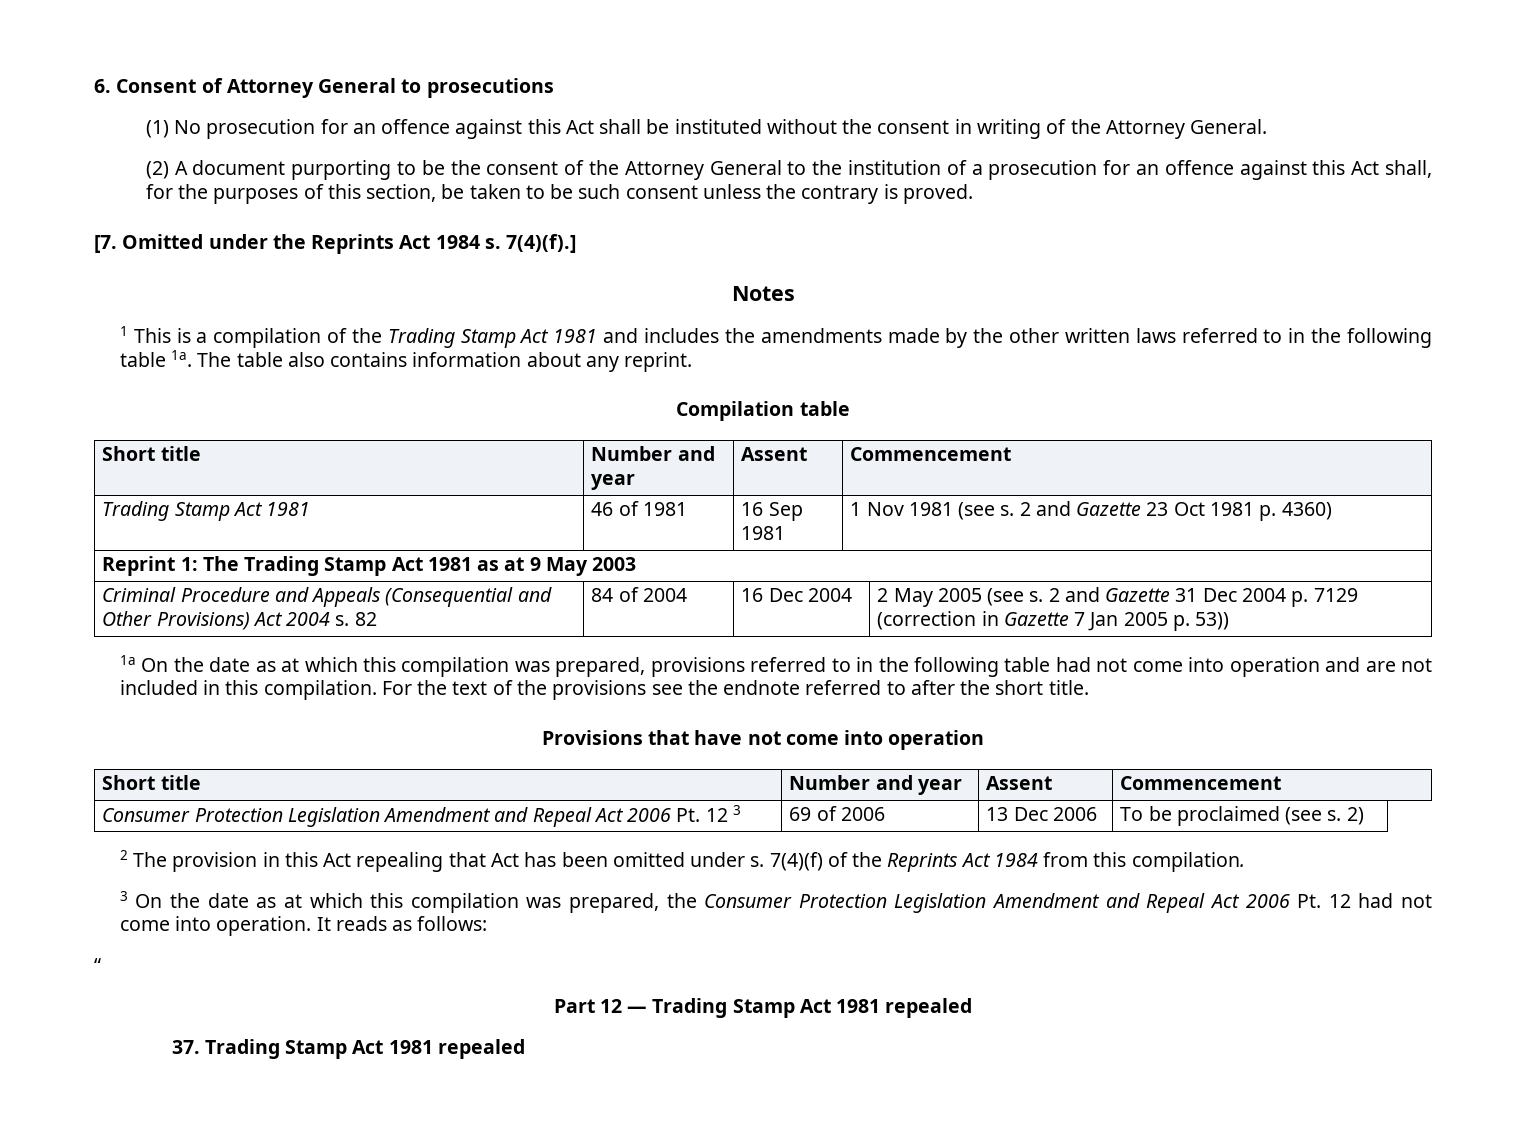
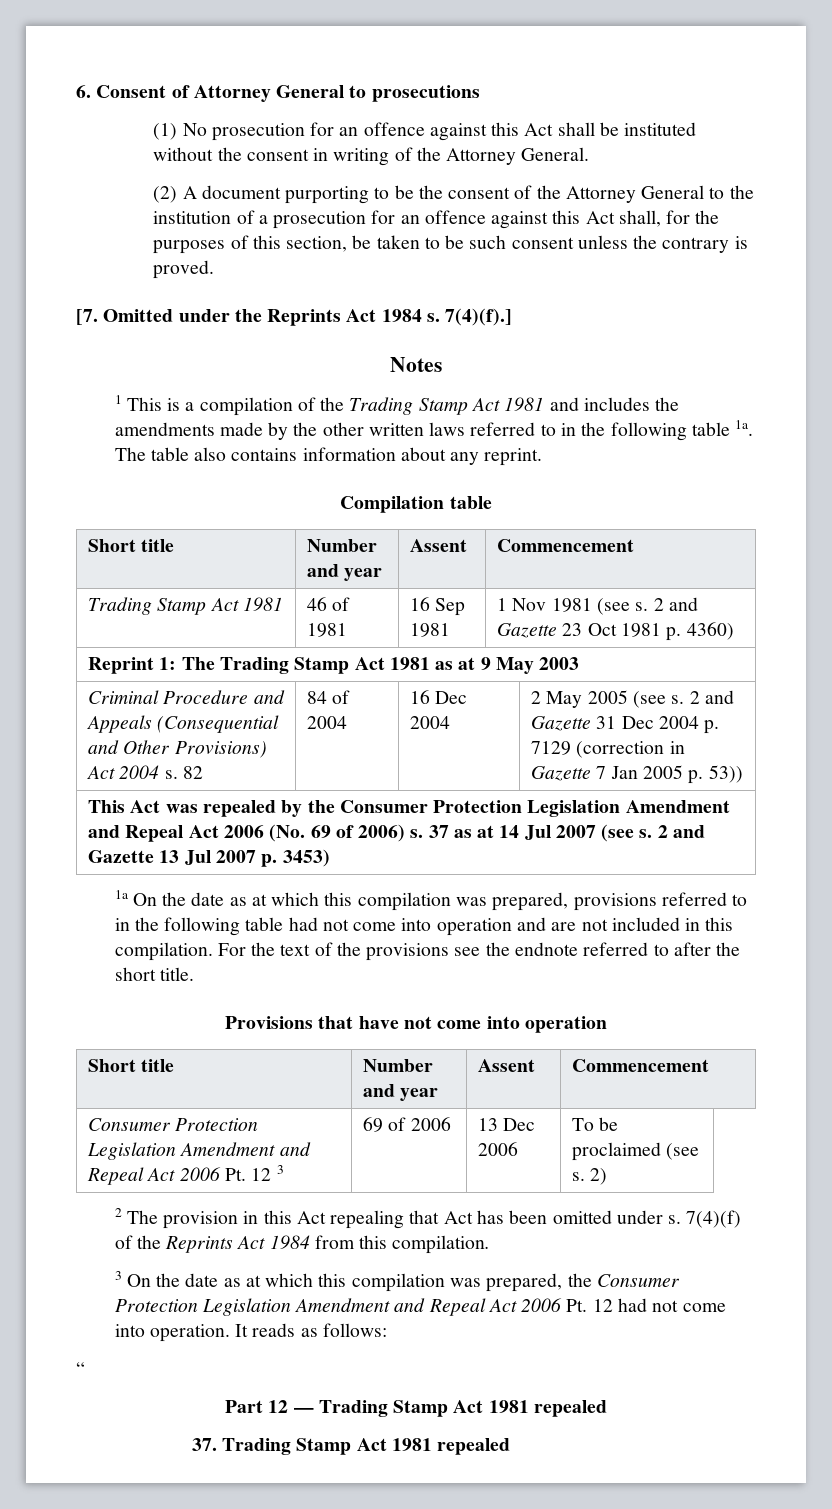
(1230, 621) none -> [88,800,730,817] [88,824,705,842] [88,849,330,867] // This Act was repealed by the Consumer Protection Legislation Amendment and Repeal Act 2006 (No. 69 of 2006) s. 37 as at 14 Jul 2007 (see s. 2 and Gazette 13 Jul 2007 p. 3453)

